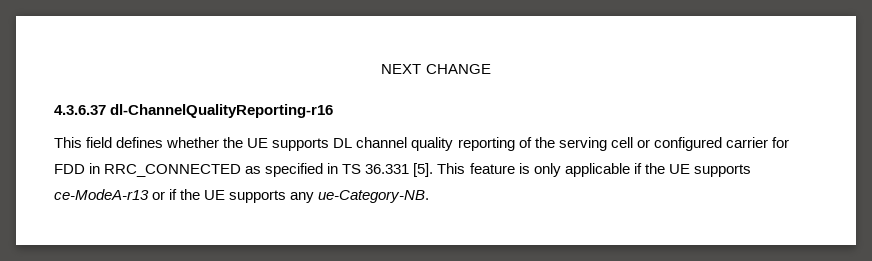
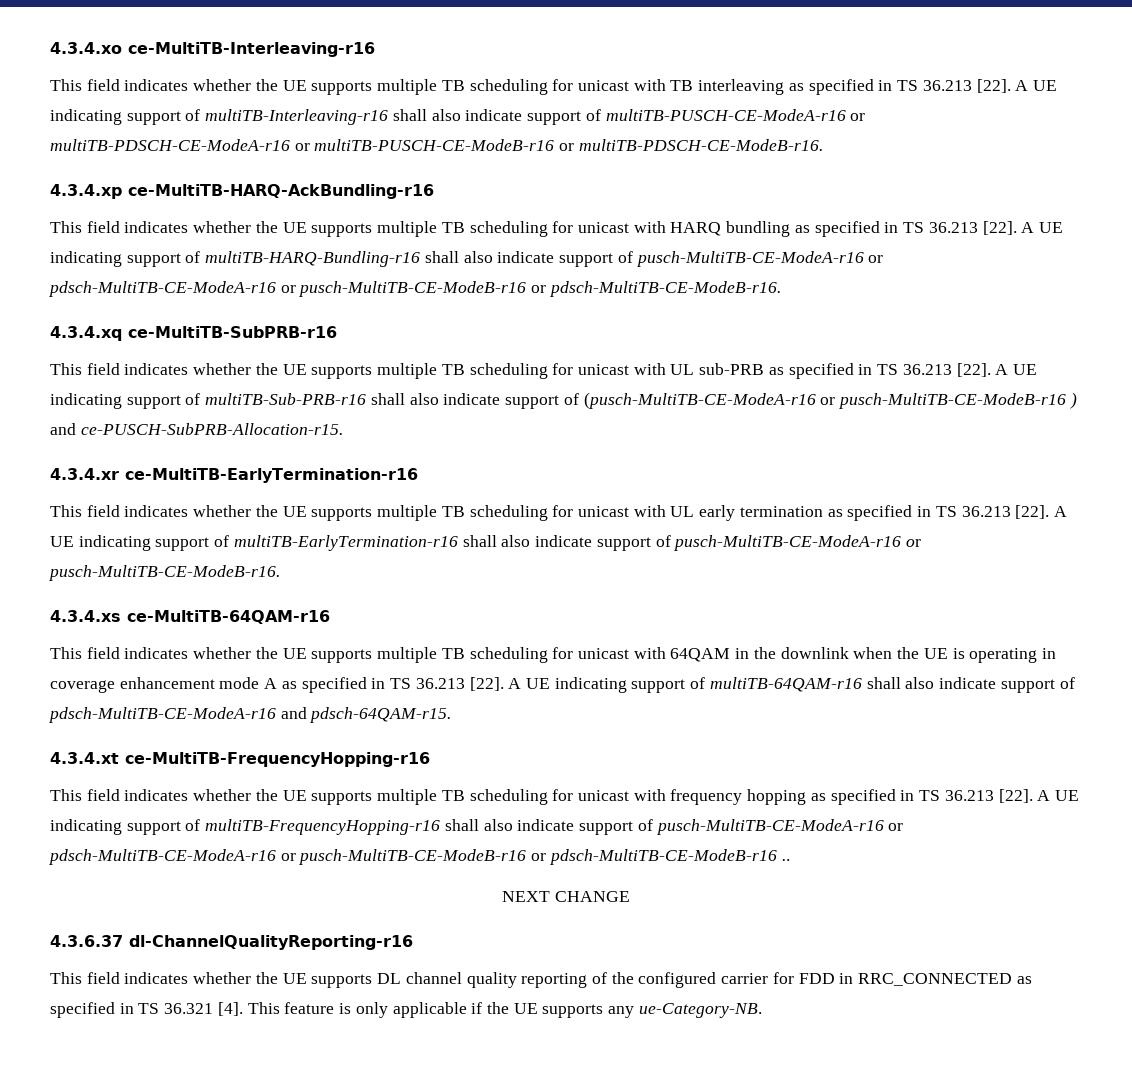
(381, 69) none -> [50,42,375,57] [50,79,1057,95] [50,109,866,125] [50,139,823,151] [50,184,434,199] [50,221,1063,237] [50,251,884,267] [48,281,781,297] [50,326,337,341] [50,363,1037,379] [50,392,1077,409] [50,423,343,435] [50,468,418,483] [50,505,1067,521] [50,535,921,551] [48,565,280,581] [50,610,330,624] [50,647,1056,663] [50,677,1075,693] [48,707,452,723] [50,752,430,767] [50,789,1079,805] [50,819,904,835] [48,849,790,865] 4.3.4.xo ce-MultiTB-Interleaving-r16 // This field indicates whether the UE supports multiple TB scheduling for unicast with TB interleaving as specified in TS 36.213 [22]. A UE indicating support of multiTB-Interleaving-r16 shall also indicate support of multiTB-PUSCH-CE-ModeA-r16 or multiTB-PDSCH-CE-ModeA-r16 or multiTB-PUSCH-CE-ModeB-r16 or multiTB-PDSCH-CE-ModeB-r16. // 4.3.4.xp ce-MultiTB-HARQ-AckBundling-r16 // This field indicates whether the UE supports multiple TB scheduling for unicast with HARQ bundling as specified in TS 36.213 [22]. A UE indicating support of multiTB-HARQ-Bundling-r16 shall also indicate support of pusch-MultiTB-CE-ModeA-r16 or pdsch-MultiTB-CE-ModeA-r16 or pusch-MultiTB-CE-ModeB-r16 or pdsch-MultiTB-CE-ModeB-r16. // 4.3.4.xq ce-MultiTB-SubPRB-r16 // This field indicates whether the UE supports multiple TB scheduling for unicast with UL sub-PRB as specified in TS 36.213 [22]. A UE indicating support of multiTB-Sub-PRB-r16 shall also indicate support of (pusch-MultiTB-CE-ModeA-r16 or pusch-MultiTB-CE-ModeB-r16 ) and ce-PUSCH-SubPRB-Allocation-r15. // 4.3.4.xr ce-MultiTB-EarlyTermination-r16 // This field indicates whether the UE supports multiple TB scheduling for unicast with UL early termination as specified in TS 36.213 [22]. A UE indicating support of multiTB-EarlyTermination-r16 shall also indicate support of pusch-MultiTB-CE-ModeA-r16 or pusch-MultiTB-CE-ModeB-r16. // 4.3.4.xs ce-MultiTB-64QAM-r16 // This field indicates whether the UE supports multiple TB scheduling for unicast with 64QAM in the downlink when the UE is operating in coverage enhancement mode A as specified in TS 36.213 [22]. A UE indicating support of multiTB-64QAM-r16 shall also indicate support of pdsch-MultiTB-CE-ModeA-r16 and pdsch-64QAM-r15. // 4.3.4.xt ce-MultiTB-FrequencyHopping-r16 // This field indicates whether the UE supports multiple TB scheduling for unicast with frequency hopping as specified in TS 36.213 [22]. A UE indicating support of multiTB-FrequencyHopping-r16 shall also indicate support of pusch-MultiTB-CE-ModeA-r16 or pdsch-MultiTB-CE-ModeA-r16 or pusch-MultiTB-CE-ModeB-r16 or pdsch-MultiTB-CE-ModeB-r16 .. //
[116,137,164,148] defines -> [124,972,189,984] indicates
[558,137,650,151] serving cell or -> (634, 978) none
[365,163,434,177] 36.331 [5]. -> [164,1002,243,1016] 36.321 [4].
[54,189,287,203] ce-ModeA-r13 or if the UE supports -> (604, 1011) none

